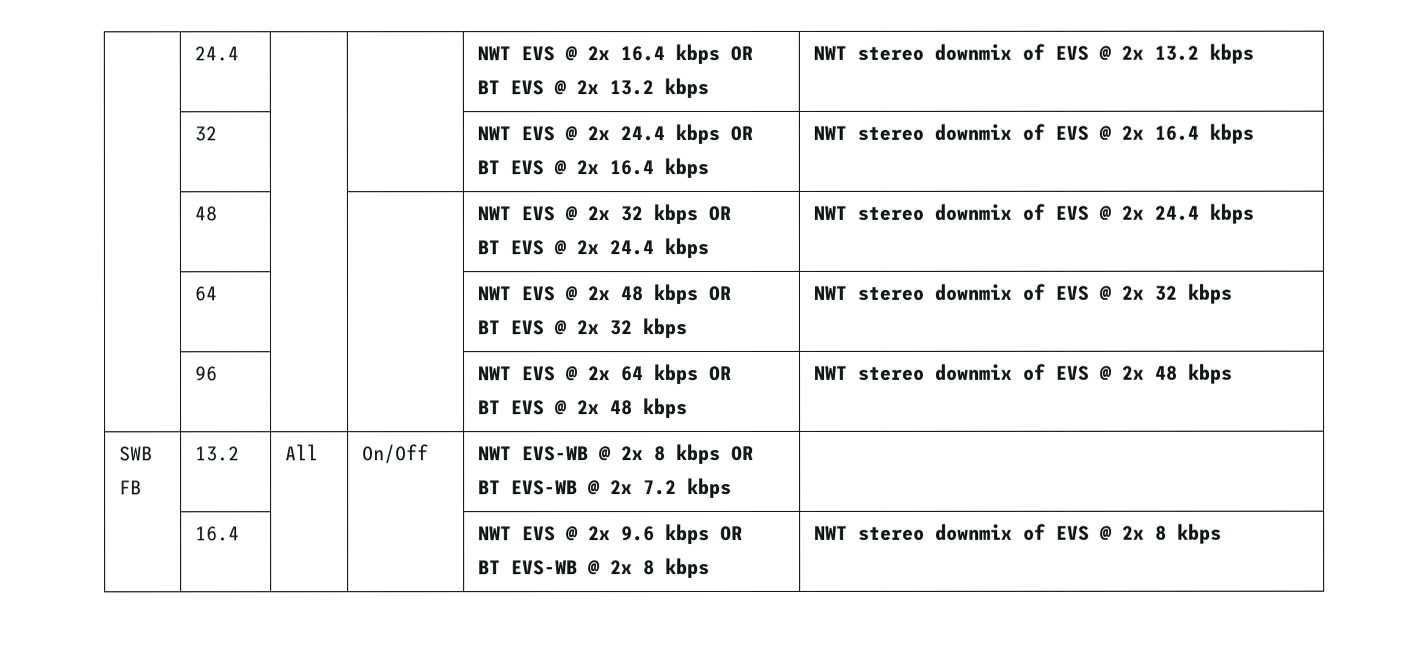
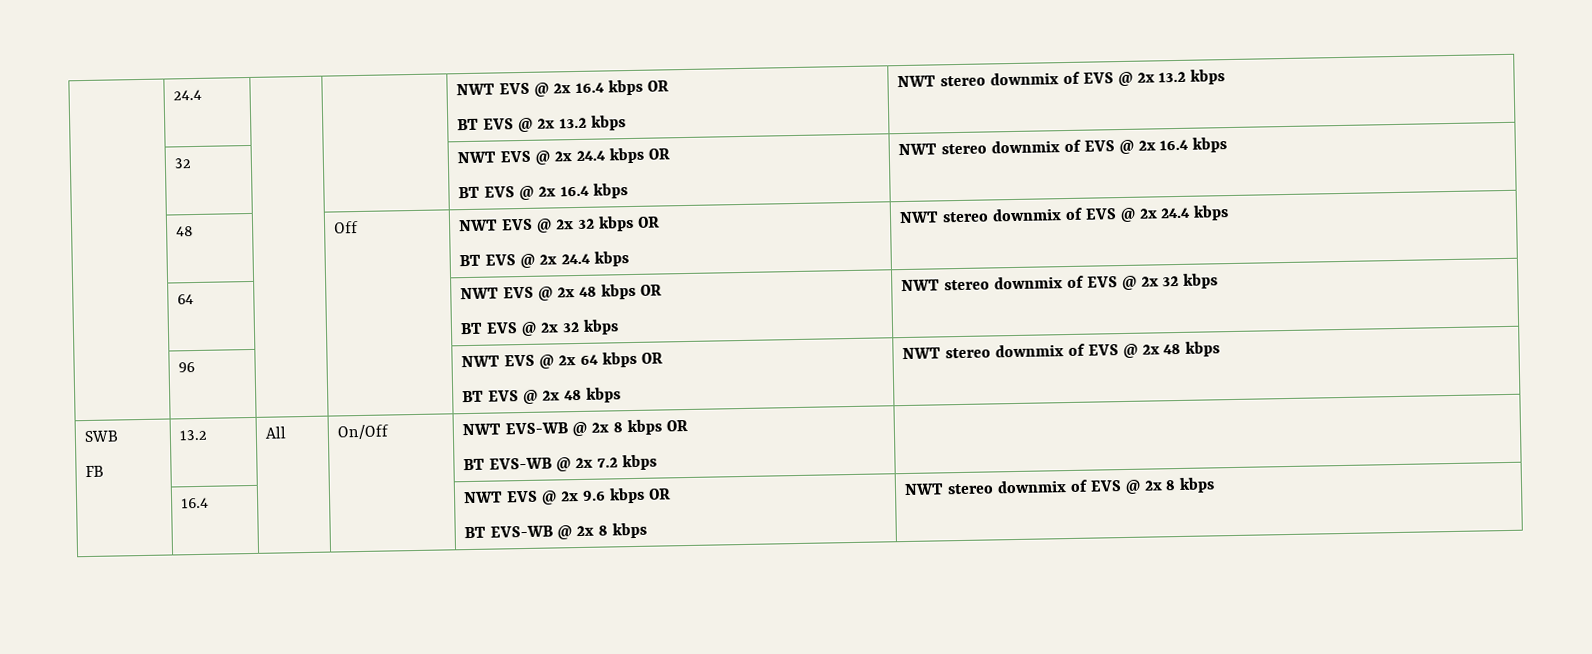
(218, 214) none -> [333,220,360,234] Off

